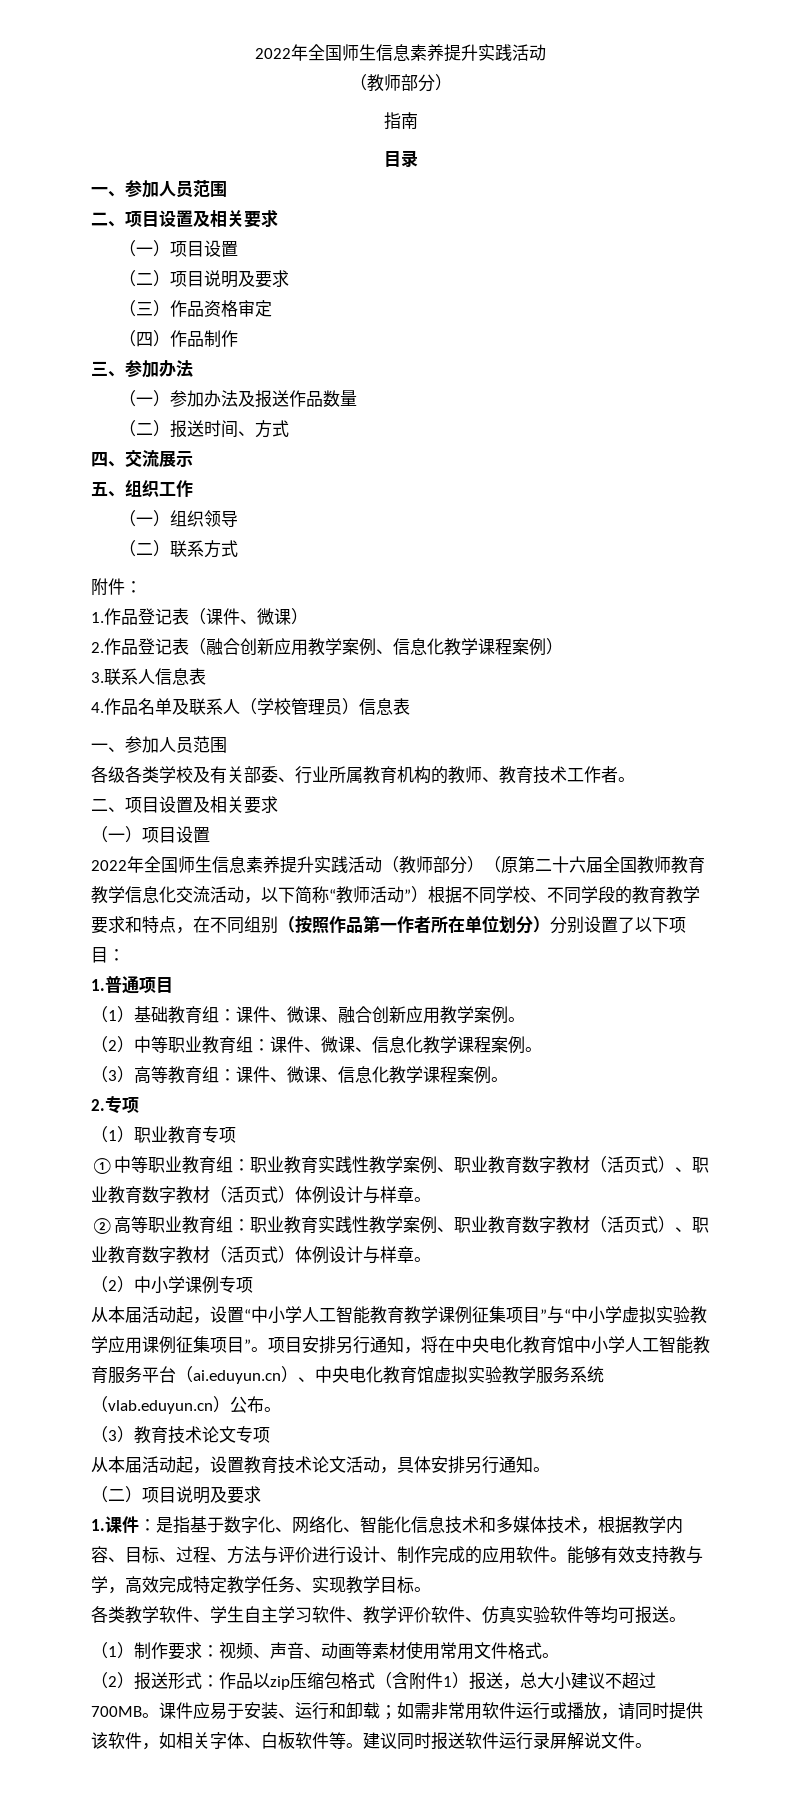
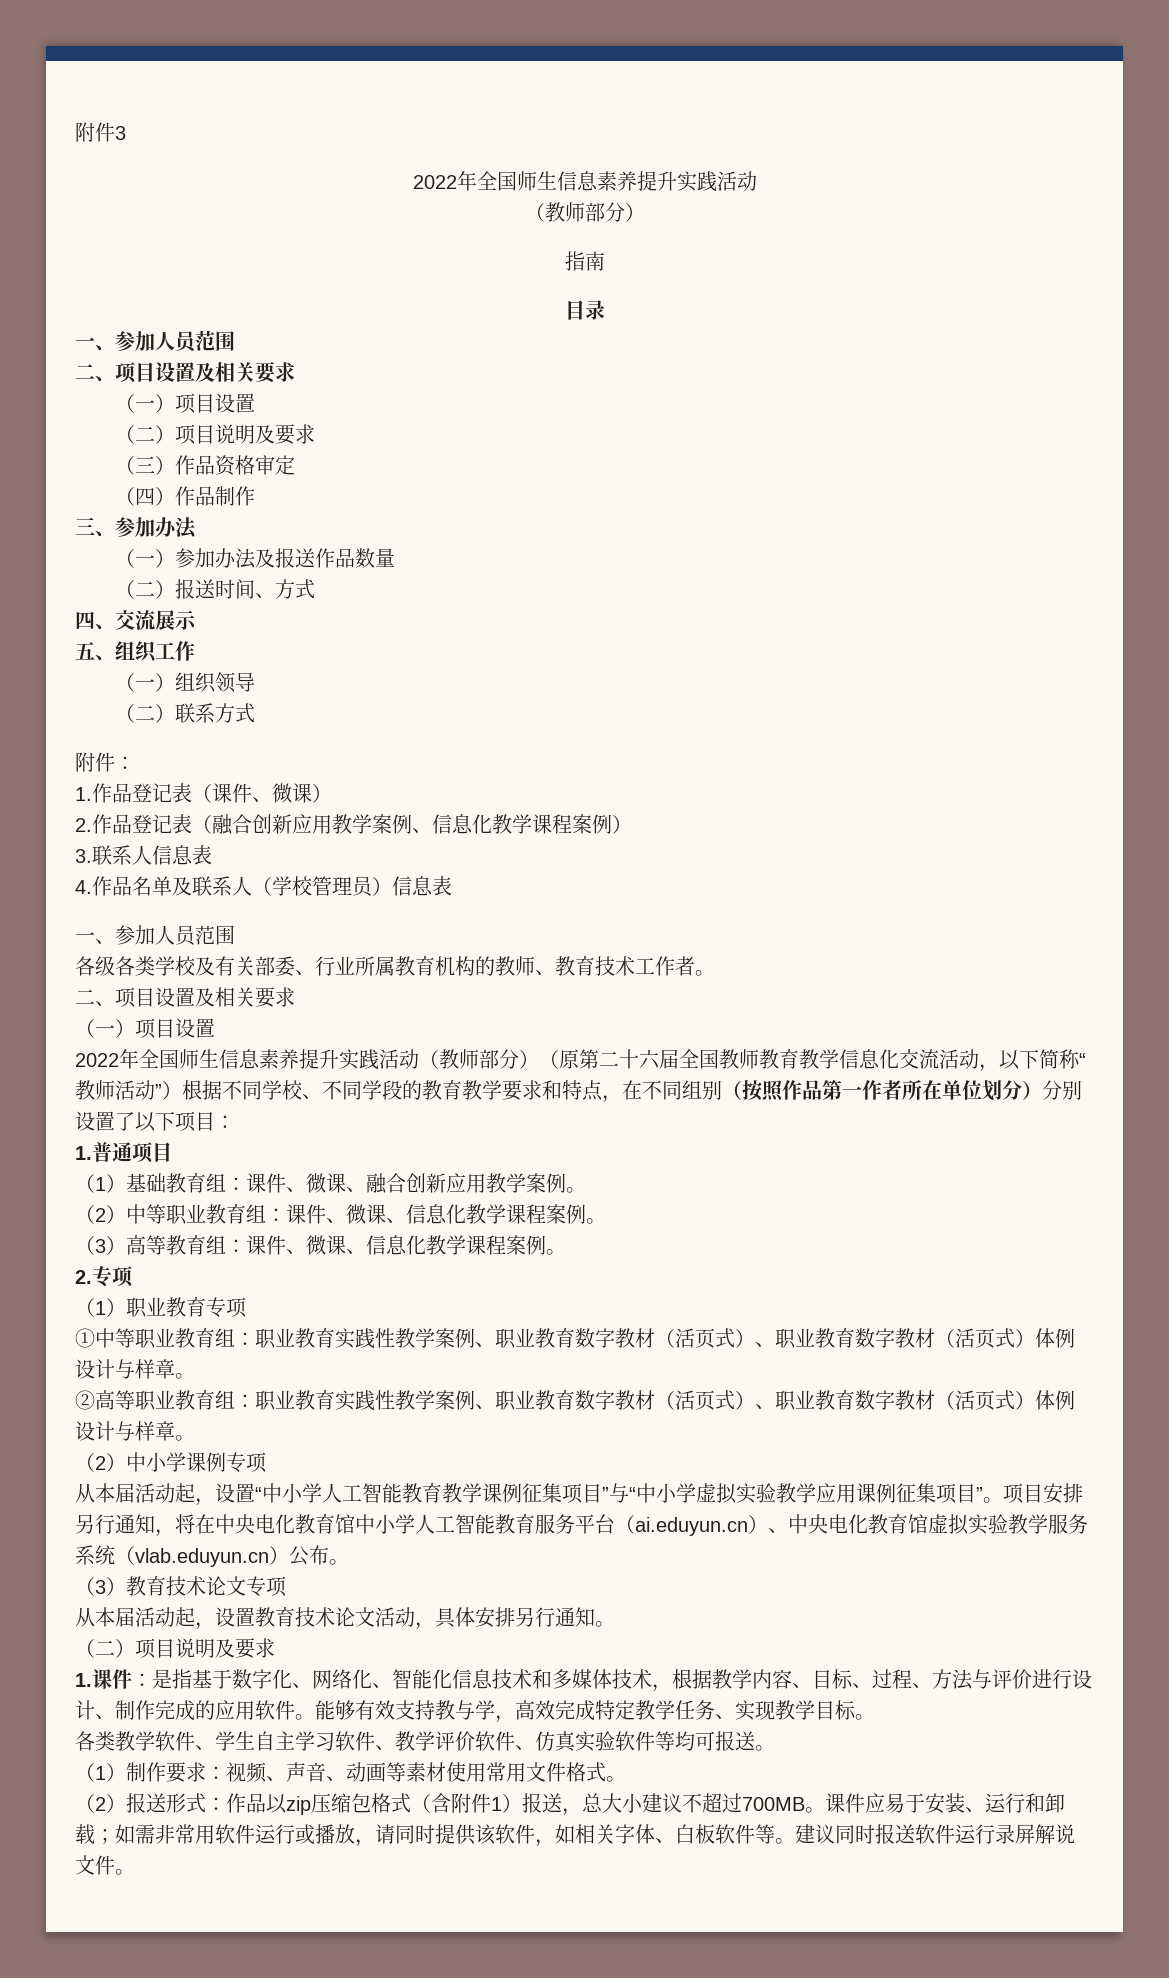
(255, 53) none -> [75,122,126,142] 附件3 //

